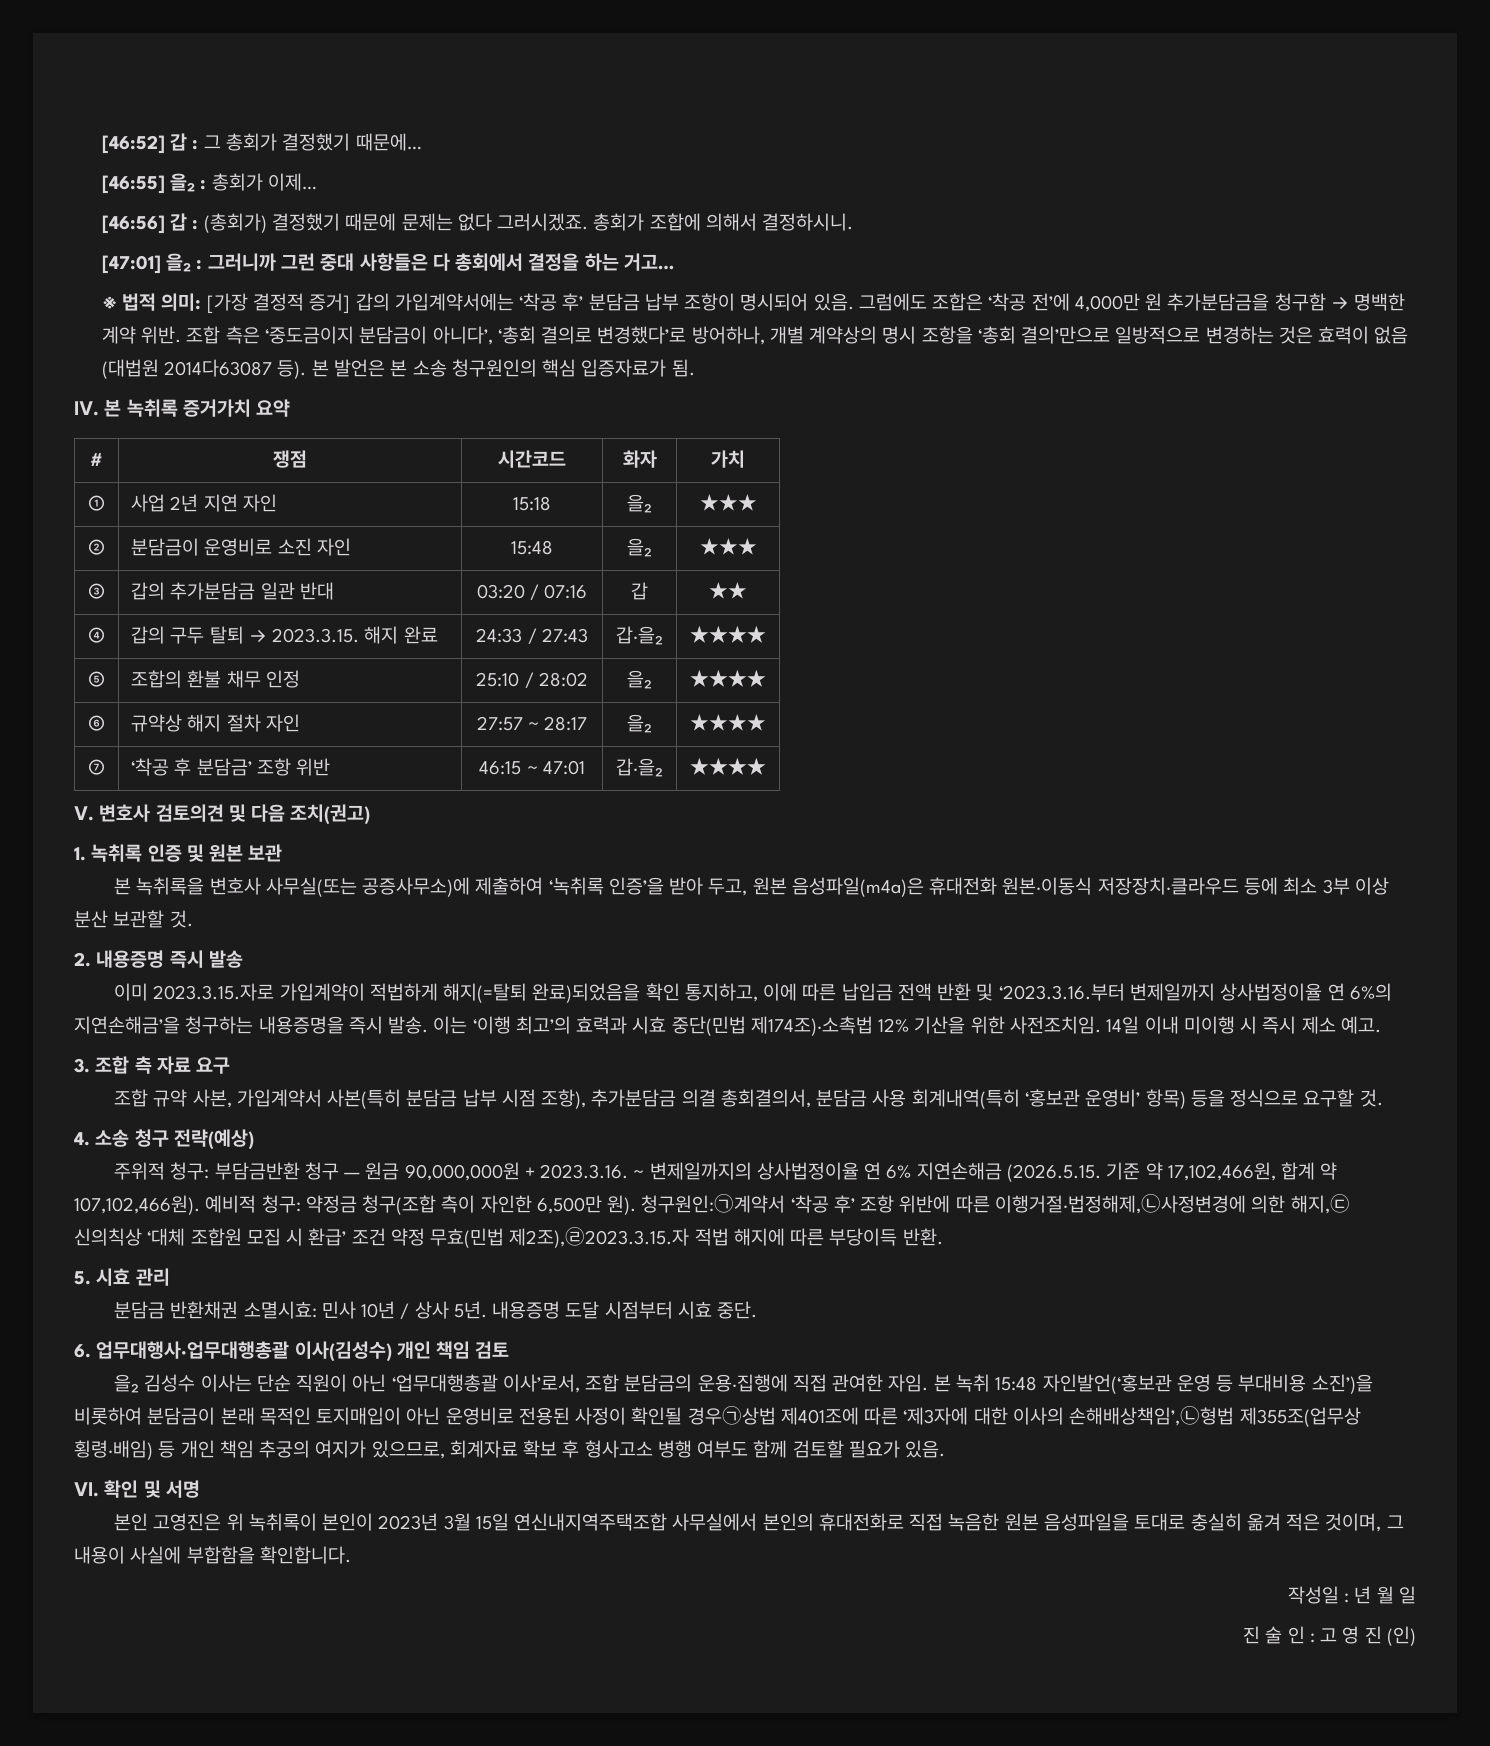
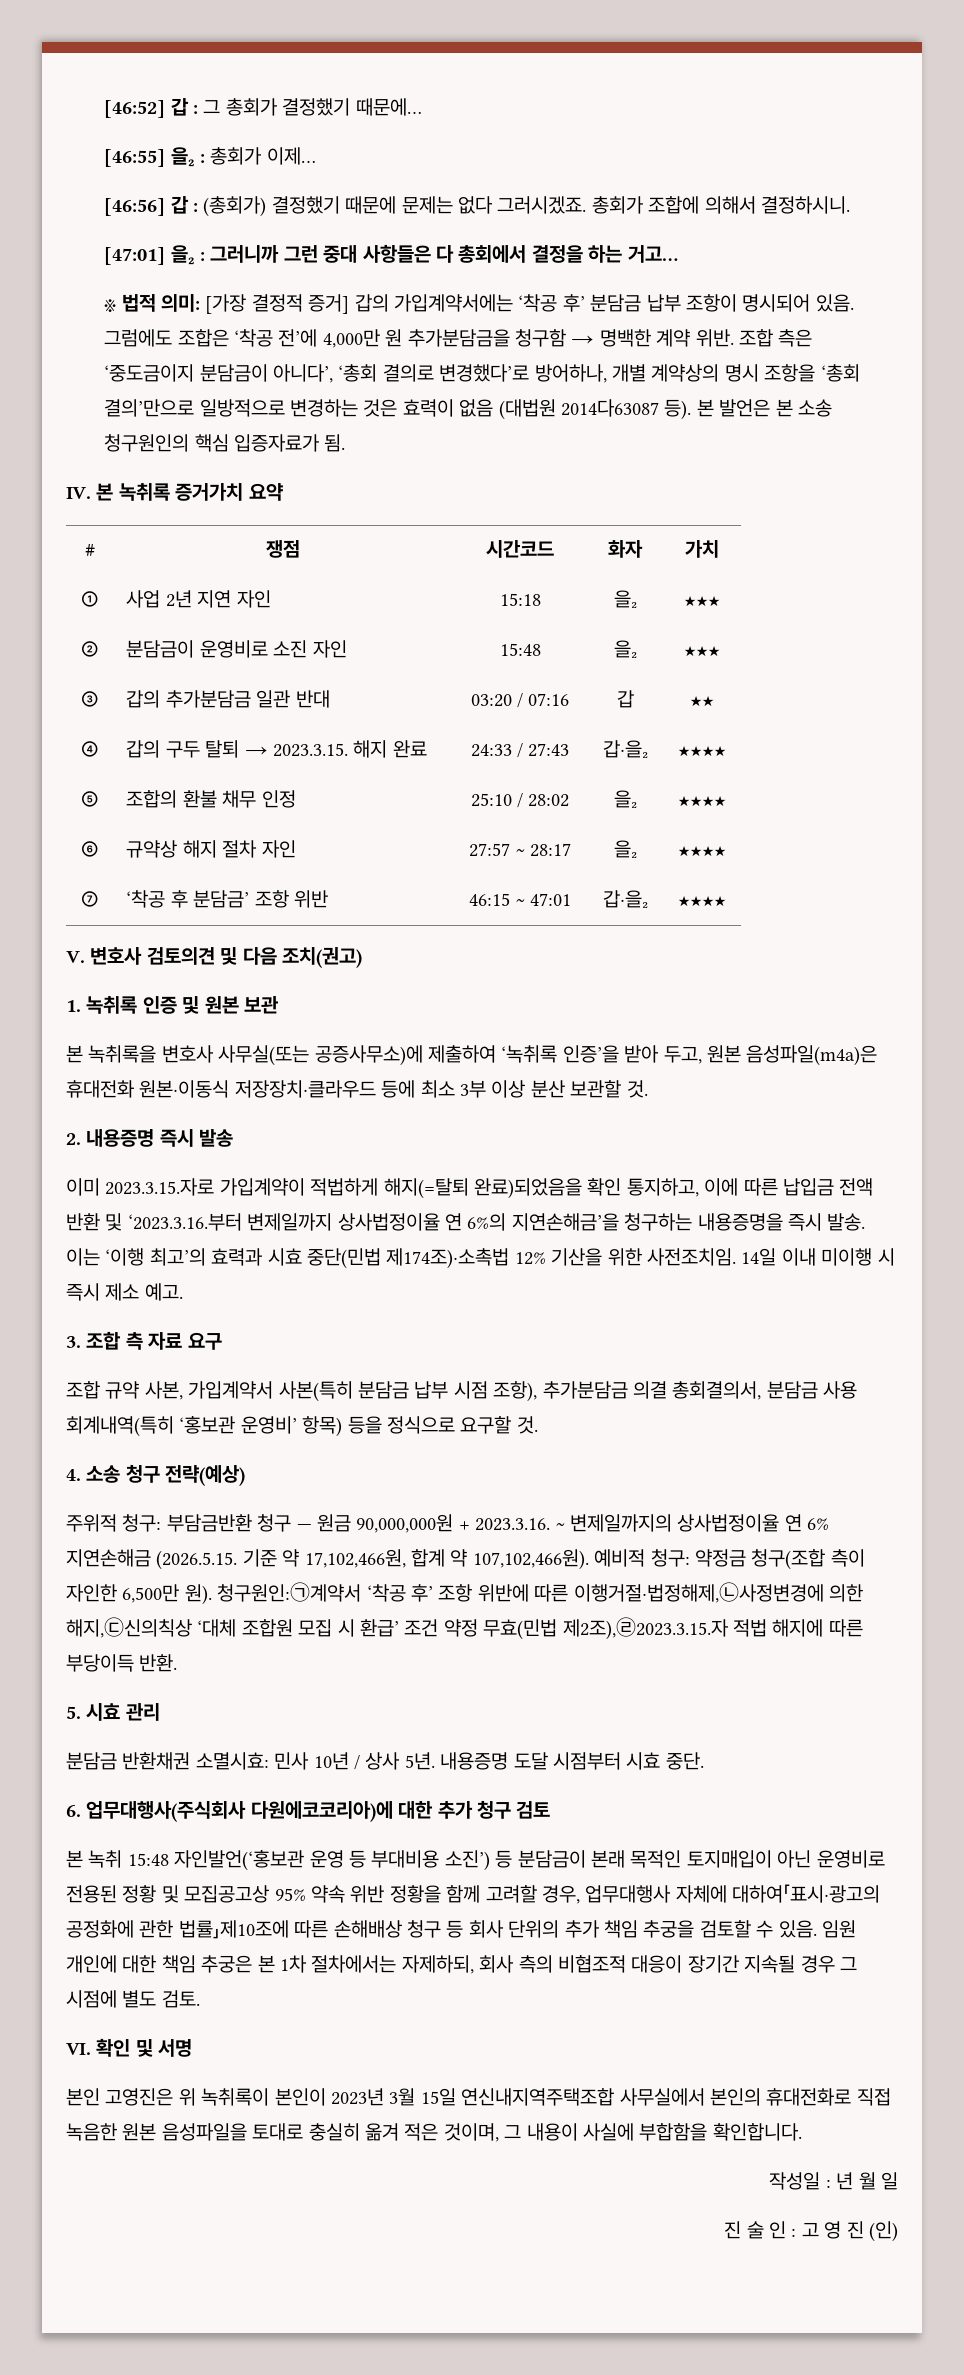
[96,1341,510,1362] [114,1374,929,1393] 업무대행사·업무대행총괄 이사(김성수) 개인 책임 검토 // 을₂ 김성수 이사는 단순 직원이 아닌 ‘업무대행총괄 이사’로서, 조합 분담금의 운용·집행에 직접 관여한 자임. -> [86,1800,551,1822] 업무대행사(주식회사 다원에코코리아)에 대한 추가 청구 검토 //
[1311,1374,1373,1394] [74,1407,142,1425] 소진’)을 비롯하여 -> [444,1850,513,1871] 소진’) 등
[575,1406,1361,1427] [74,1440,946,1460] 사정이 확인될 경우㉠상법 제401조에 따른 ‘제3자에 대한 이사의 손해배상책임’,㉡형법 제355조(업무상 횡령·배임) 등 개인 책임 추궁의 여지가 있으므로, 회계자료 확보 후 형사고소 병행 여부도 함께 검토할 필요가 있음. -> [122,1884,881,1904] [66,1920,856,1939] [66,1955,857,1974] [66,1990,200,2008] 정황 및 모집공고상 95% 약속 위반 정황을 함께 고려할 경우, 업무대행사 자체에 대하여「표시·광고의 공정화에 관한 법률」제10조에 따른 손해배상 청구 등 회사 단위의 추가 책임 추궁을 검토할 수 있음. 임원 개인에 대한 책임 추궁은 본 1차 절차에서는 자제하되, 회사 측의 비협조적 대응이 장기간 지속될 경우 그 시점에 별도 검토.

